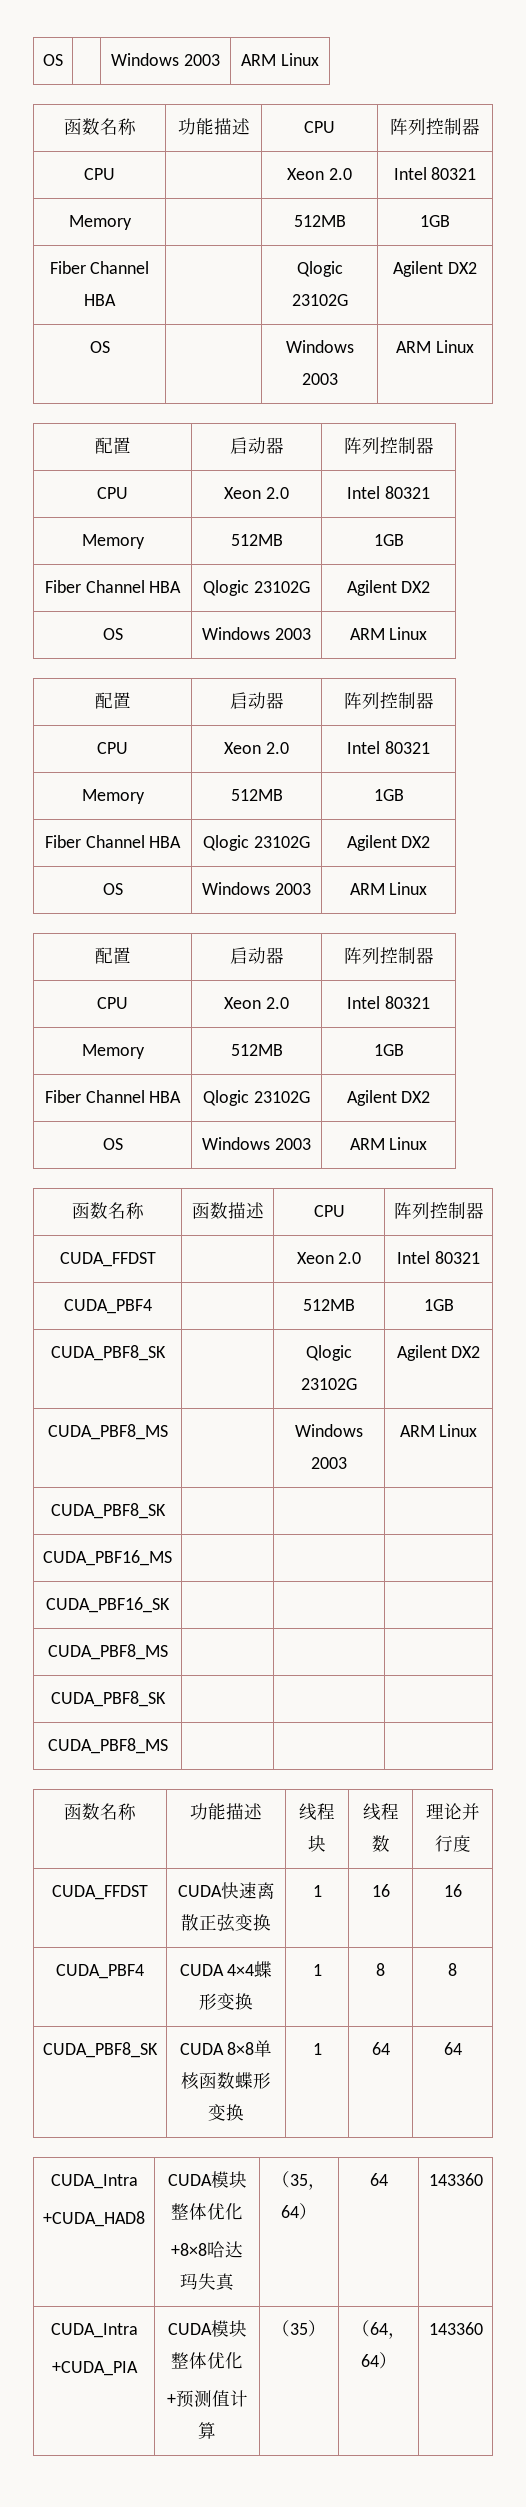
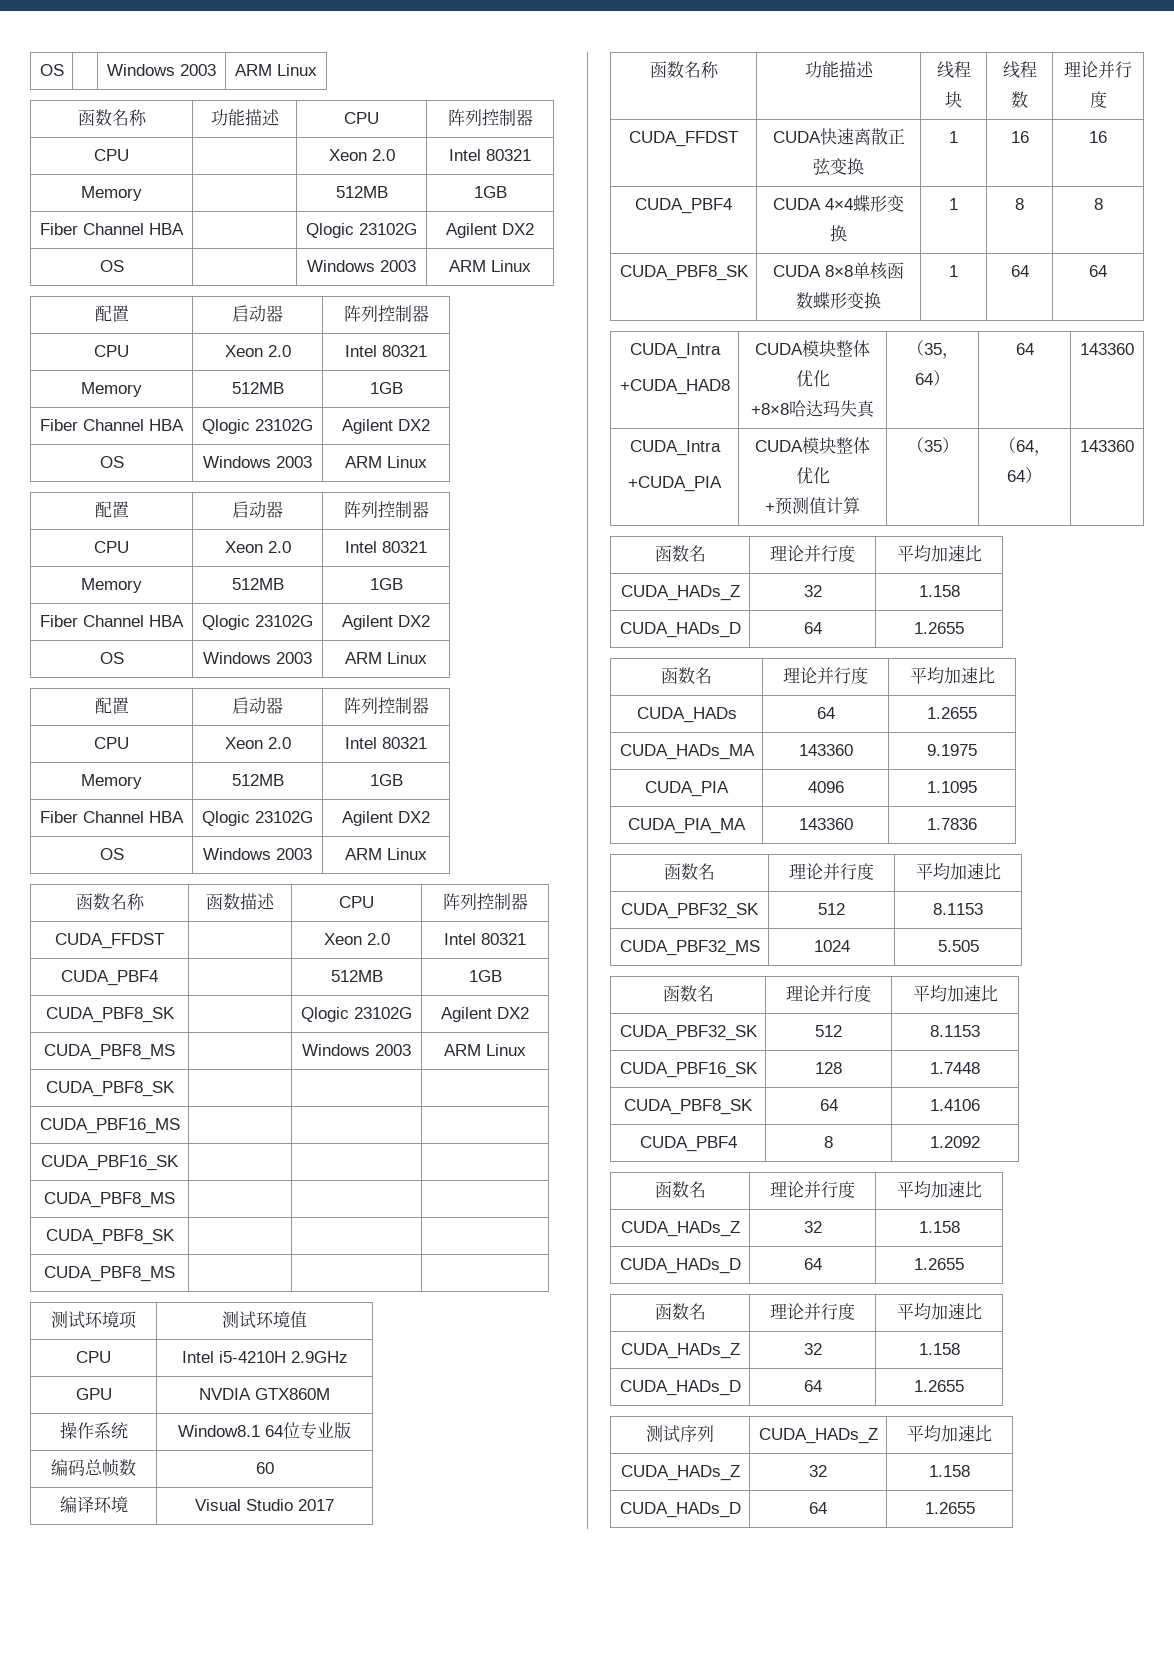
(168, 1746) none -> [51,1311,137,1329] [222,1311,307,1329] [76,1351,111,1363] [181,1351,348,1363] [75,1388,112,1400] [199,1388,330,1400] [59,1422,128,1439] [178,1422,351,1440] [51,1459,136,1477] [255,1462,274,1474] [59,1496,128,1513] [195,1499,334,1511] // 测试环境项 | 测试环境值 // CPU | Intel i5-4210H 2.9GHz // GPU | NVDIA GTX860M // 操作系统 | Window8.1 64位专业版 // 编码总帧数 | 60 // 编译环境 | Visual Studio 2017
(483, 2328) none -> [654,545,706,562] [770,545,855,562] [896,545,982,562] [620,585,740,601] [803,585,822,597] [918,585,960,597] [619,622,741,638] [803,622,822,634] [914,622,964,634] [661,667,712,684] [783,667,868,684] [909,667,995,684] [636,707,737,723] [816,707,835,719] [927,707,977,719] [619,744,755,760] [798,744,853,756] [927,744,977,756] [645,781,729,797] [807,781,844,793] [927,781,977,793] [628,818,746,834] [798,818,853,830] [927,818,977,830] [664,863,715,880] [789,863,874,880] [915,863,1001,880] [621,903,759,919] [818,903,845,915] [933,903,983,915] [619,940,760,956] [813,940,850,952] [937,940,979,952] [662,985,714,1002] [786,985,871,1002] [912,985,998,1002] [619,1025,758,1041] [815,1025,842,1037] [930,1025,980,1037] [619,1062,758,1078] [815,1062,842,1074] [930,1062,980,1074] [624,1099,753,1115] [819,1099,838,1111] [930,1099,980,1111] [639,1136,737,1152] [824,1136,833,1148] [930,1136,980,1148] [654,1181,706,1198] [770,1181,855,1198] [896,1181,982,1198] [620,1221,740,1237] [803,1221,822,1233] [918,1221,960,1233] [619,1258,741,1274] [803,1258,822,1270] [914,1258,964,1270] [654,1303,706,1320] [770,1303,855,1320] [896,1303,982,1320] [620,1343,740,1359] [803,1343,822,1355] [918,1343,960,1355] [619,1380,741,1396] [803,1380,822,1392] [914,1380,964,1392] [646,1425,714,1443] [758,1428,878,1444] [907,1425,992,1442] [620,1465,740,1481] [809,1465,827,1477] [929,1465,970,1477] [619,1502,741,1518] [809,1502,827,1514] [924,1502,975,1514] // 函数名 | 理论并行度 | 平均加速比 // CUDA_HADs_Z | 32 | 1.158 // CUDA_HADs_D | 64 | 1.2655 // 函数名 | 理论并行度 | 平均加速比 // CUDA_HADs | 64 | 1.2655 // CUDA_HADs_MA | 143360 | 9.1975 // CUDA_PIA | 4096 | 1.1095 // CUDA_PIA_MA | 143360 | 1.7836 // 函数名 | 理论并行度 | 平均加速比 // CUDA_PBF32_SK | 512 | 8.1153 // CUDA_PBF32_MS | 1024 | 5.505 // 函数名 | 理论并行度 | 平均加速比 // CUDA_PBF32_SK | 512 | 8.1153 // CUDA_PBF16_SK | 128 | 1.7448 // CUDA_PBF8_SK | 64 | 1.4106 // CUDA_PBF4 | 8 | 1.2092 // 函数名 | 理论并行度 | 平均加速比 // CUDA_HADs_Z | 32 | 1.158 // CUDA_HADs_D | 64 | 1.2655 // 函数名 | 理论并行度 | 平均加速比 // CUDA_HADs_Z | 32 | 1.158 // CUDA_HADs_D | 64 | 1.2655 // 测试序列 | CUDA_HADs_Z | 平均加速比 // CUDA_HADs_Z | 32 | 1.158 // CUDA_HADs_D | 64 | 1.2655

